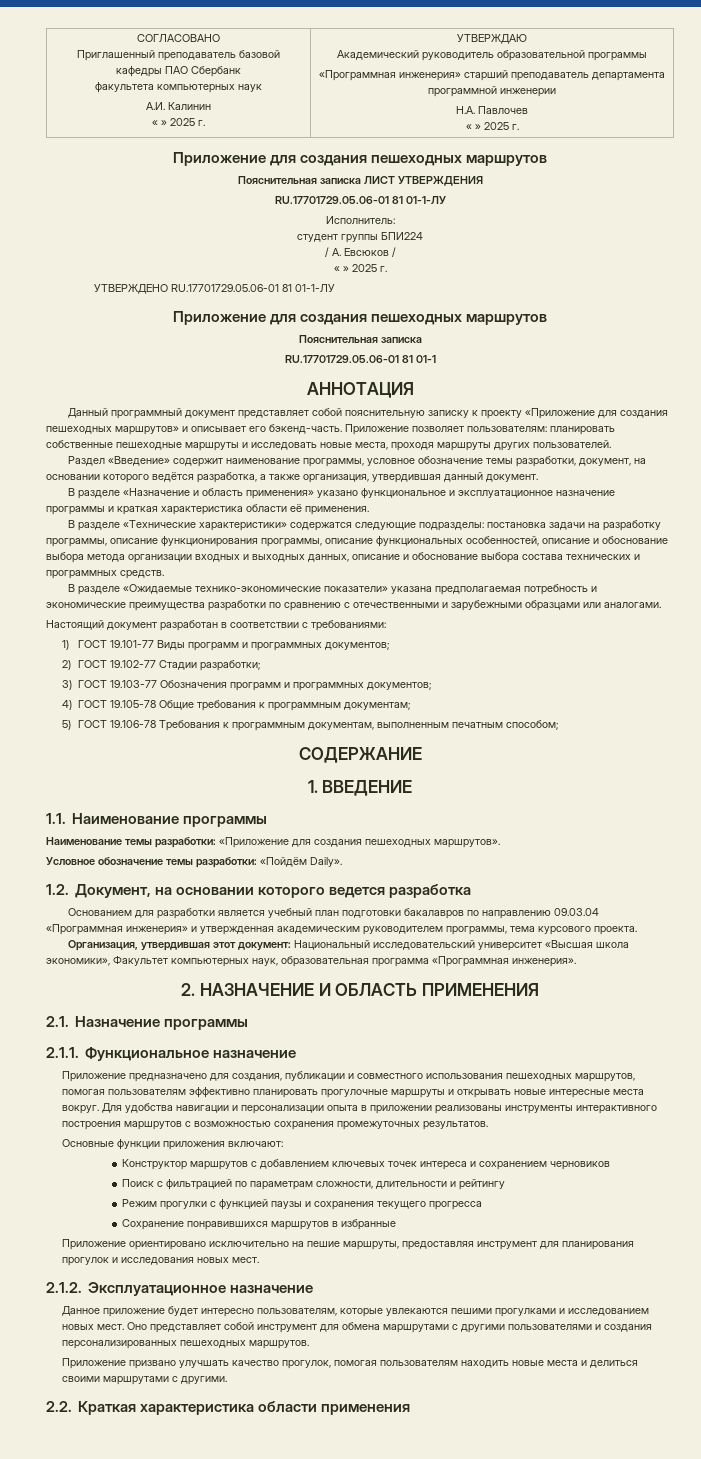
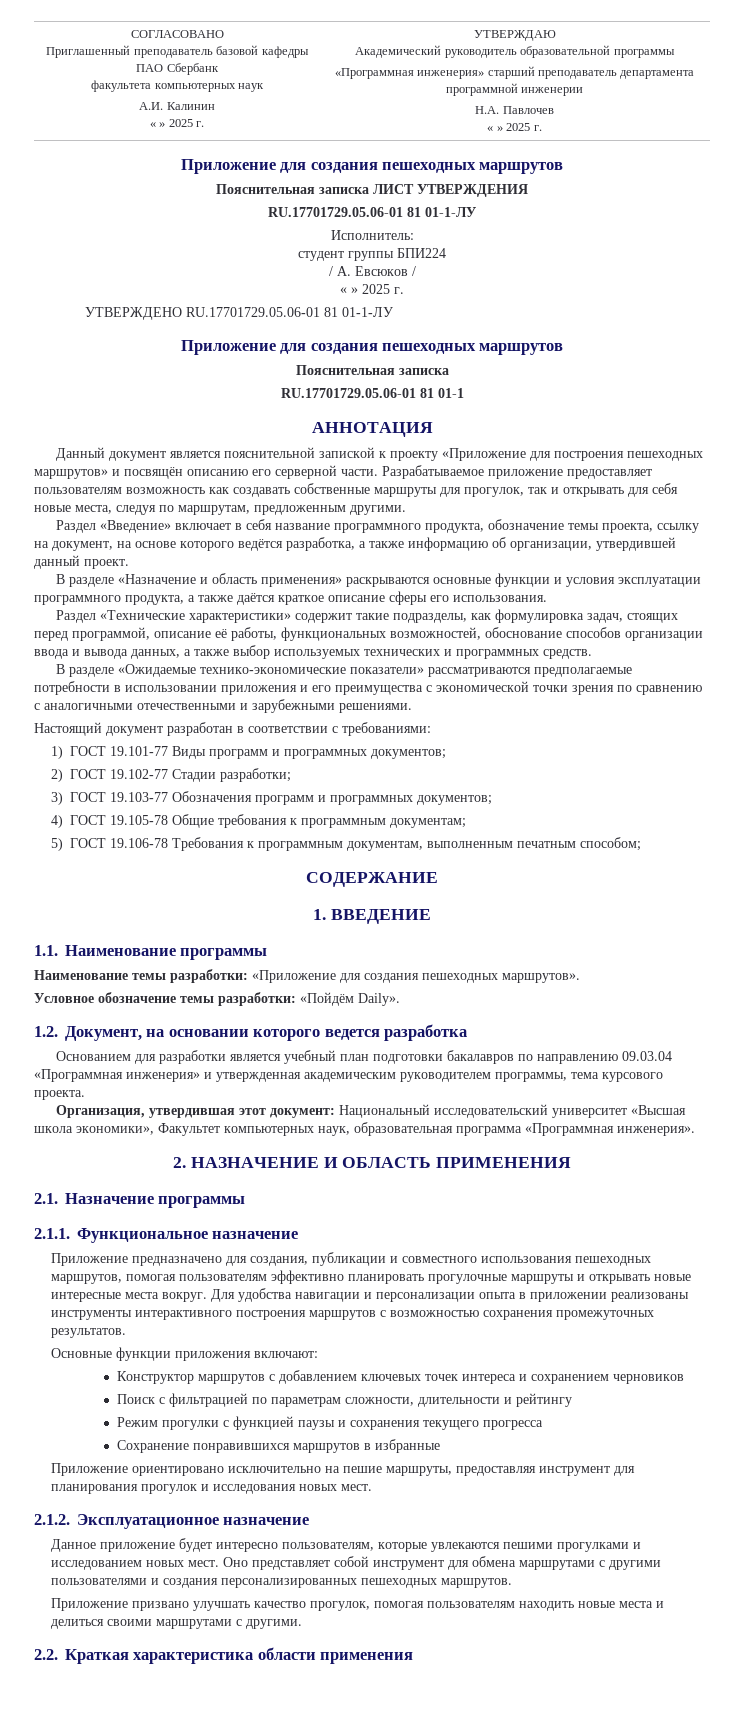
[111,408,470,419] программный документ представляет собой пояснительную записку -> [108,447,375,461] документ является пояснительной запиской
[620,410,669,418] создания -> [553,451,624,461] построения
[191,424,615,435] [46,440,611,451] [68,456,577,467] описывает его бэкенд-часть. Приложение позволяет пользователям: планировать собственные пешеходные маршруты и исследовать новые места, проходя маршруты других пользователей. // Раздел «Введение» содержит наименование программы, условное обозначение темы разработки, -> [124,465,652,479] [34,483,678,497] [34,505,406,515] [55,519,699,533] [34,541,49,548] посвящён описанию его серверной части. Разрабатываемое приложение предоставляет пользователям возможность как создавать собственные маршруты для прогулок, так и открывать для себя новые места, следуя по маршрутам, предложенным другими. // Раздел «Введение» включает в себя название программного продукта, обозначение темы проекта, ссылку на
[46,474,100,480] основании -> [135,541,176,548] основе
[303,472,538,483] организация, утвердившая данный документ. -> [408,537,676,551] [34,555,129,569] информацию об организации, утвердившей данный проект.
[317,488,616,499] [46,504,369,515] [68,520,662,531] [46,536,668,547] [46,552,563,563] указано функциональное и эксплуатационное назначение программы и краткая характеристика области её применения. // В разделе «Технические характеристики» содержатся следующие подразделы: постановка задачи на разработку программы, описание функционирования программы, описание функциональных особенностей, описание и обоснование выбора метода организации входных и выходных данных, описание и обоснование выбора состава -> [345,573,701,587] [34,591,547,605] [55,609,678,623] [34,627,703,641] [34,645,360,659] раскрываются основные функции и условия эксплуатации программного продукта, а также даётся краткое описание сферы его использования. // Раздел «Технические характеристики» содержит такие подразделы, как формулировка задач, стоящих перед программой, описание её работы, функциональных возможностей, обоснование способов организации ввода и вывода данных, а также выбор используемых
[391,584,598,595] [46,600,266,611] указана предполагаемая потребность и экономические преимущества разработки -> [427,667,632,677] [34,681,614,695] рассматриваются предполагаемые потребности в использовании приложения и его преимущества с экономической точки зрения
(350, 605) none -> [44,703,133,710] аналогичными
[525,600,661,611] образцами или аналогами. -> [339,703,412,713] решениями.

